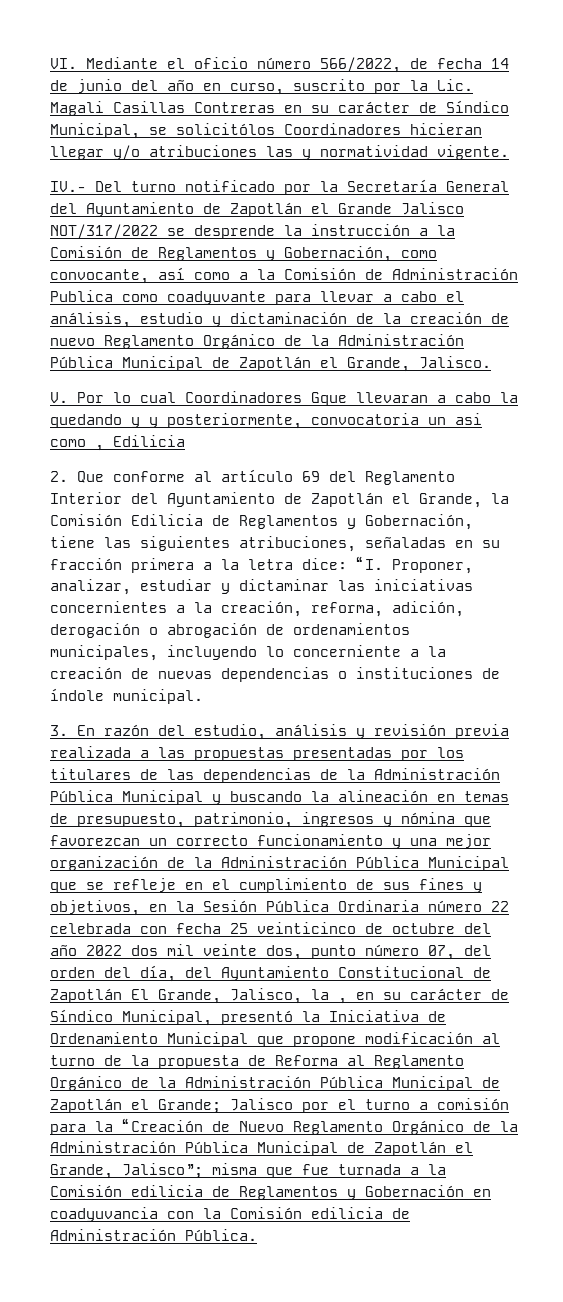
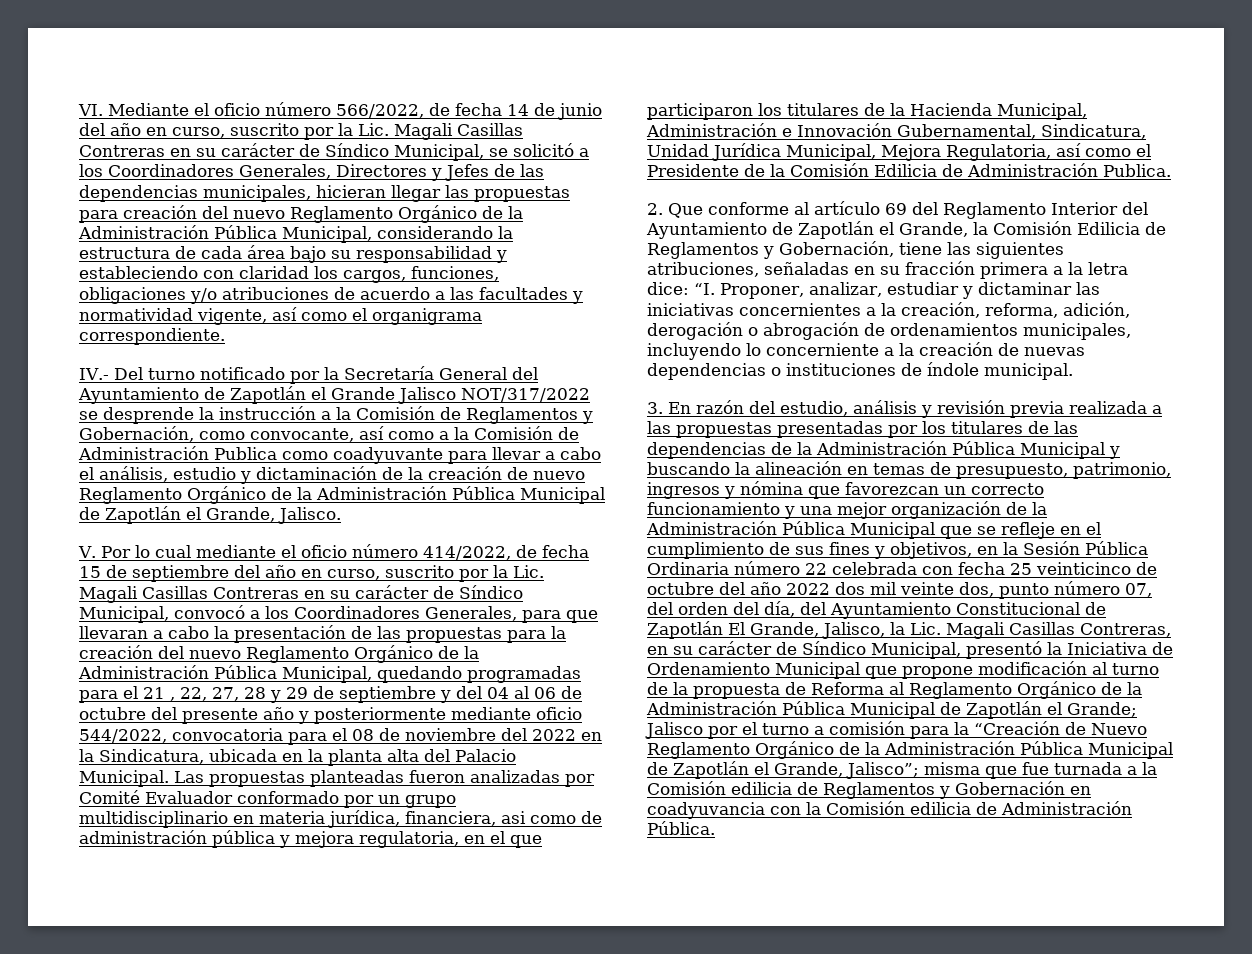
[176,123,482,135] [50,145,509,160] solicitólos Coordinadores hicieran llegar y/o atribuciones las y normatividad vigente. -> [513,143,589,157] [79,164,544,181] [79,185,570,202] [79,205,523,223] [78,225,513,243] [79,245,507,263] [79,266,499,283] [79,287,583,304] [79,307,482,325] [79,328,225,345] solicitó a los Coordinadores Generales, Directores y Jefes de las dependencias municipales, hicieran llegar las propuestas para creación del nuevo Reglamento Orgánico de la Administración Pública Municipal, considerando la estructura de cada área bajo su responsabilidad y estableciendo con claridad los cargos, funciones, obligaciones y/o atribuciones de acuerdo a las facultades y normatividad vigente, así como el organigrama correspondiente.
[185,391,518,406] [50,413,482,429] [50,435,185,451] Coordinadores Gque llevaran a cabo la quedando y y posteriormente, convocatoria un asi como , Edilicia -> [195,544,589,560] [79,565,544,582] [79,585,523,603] [79,605,598,623] [79,625,566,643] [79,645,479,663] [78,665,581,683] [79,686,582,703] [79,707,582,724] [79,728,602,745] [79,749,516,766] [79,770,595,787] [79,790,456,808] [79,810,602,828] [79,830,542,848] [647,103,1087,120] [646,123,1146,139] [647,143,1151,161] [647,163,1171,177] mediante el oficio número 414/2022, de fecha 15 de septiembre del año en curso, suscrito por la Lic. Magali Casillas Contreras en su carácter de Síndico Municipal, convocó a los Coordinadores Generales, para que llevaran a cabo la presentación de las propuestas para la creación del nuevo Reglamento Orgánico de la Administración Pública Municipal, quedando programadas para el 21 , 22, 27, 28 y 29 de septiembre y del 04 al 06 de octubre del presente año y posteriormente mediante oficio 544/2022, convocatoria para el 08 de noviembre del 2022 en la Sindicatura, ubicada en la planta alta del Palacio Municipal. Las propuestas planteadas fueron analizadas por Comité Evaluador conformado por un grupo multidisciplinario en materia jurídica, financiera, asi como de administración pública y mejora regulatoria, en el que participaron los titulares de la Hacienda Municipal, Administración e Innovación Gubernamental, Sindicatura, Unidad Jurídica Municipal, Mejora Regulatoria, así como el Presidente de la Comisión Edilicia de Administración Publica.
[338,998,347,1004] , -> [910,622,1171,639] Lic. Magali Casillas Contreras,

